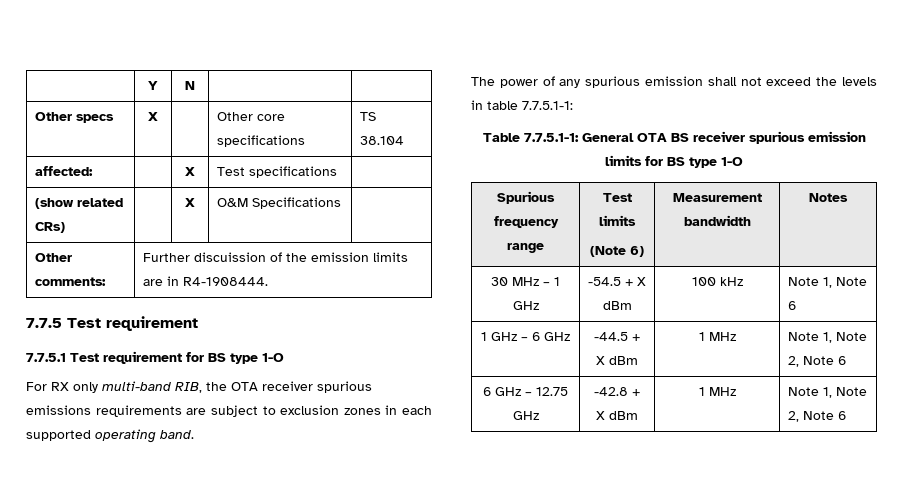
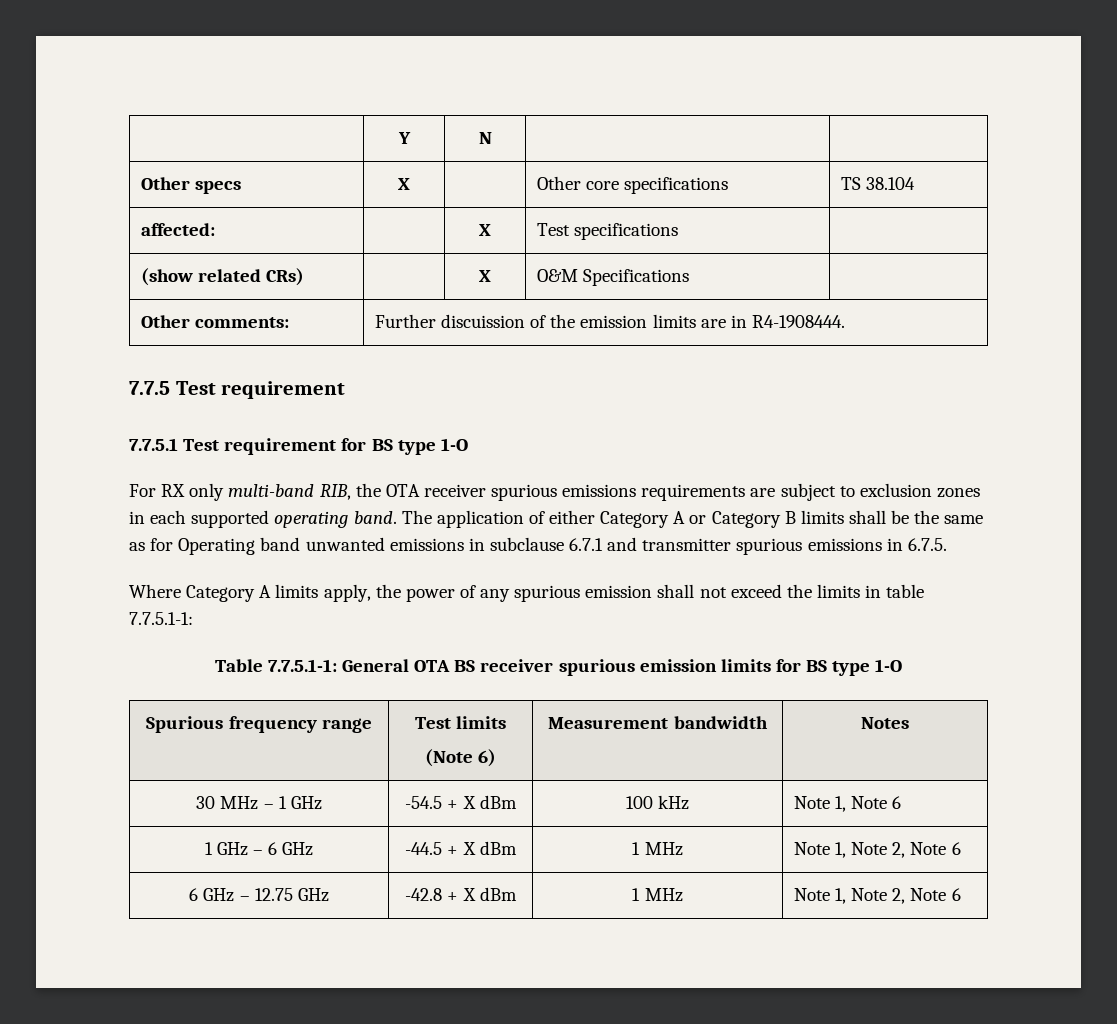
[471,77,495,86] // The -> [401,510,984,528] [129,537,947,555] [129,584,401,602] The application of either Category A or Category B limits shall be the same as for Operating band unwanted emissions in subclause 6.7.1 and transmitter spurious emissions in 6.7.5. // Where Category A limits apply, the
[842,77,877,86] levels -> [816,584,860,598] limits

